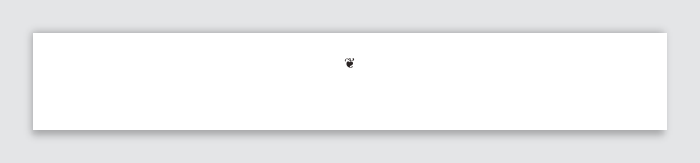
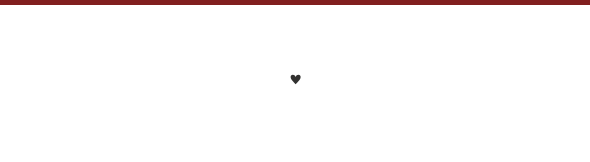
[344,58,356,68] ❦ -> [289,74,301,85] ♥

